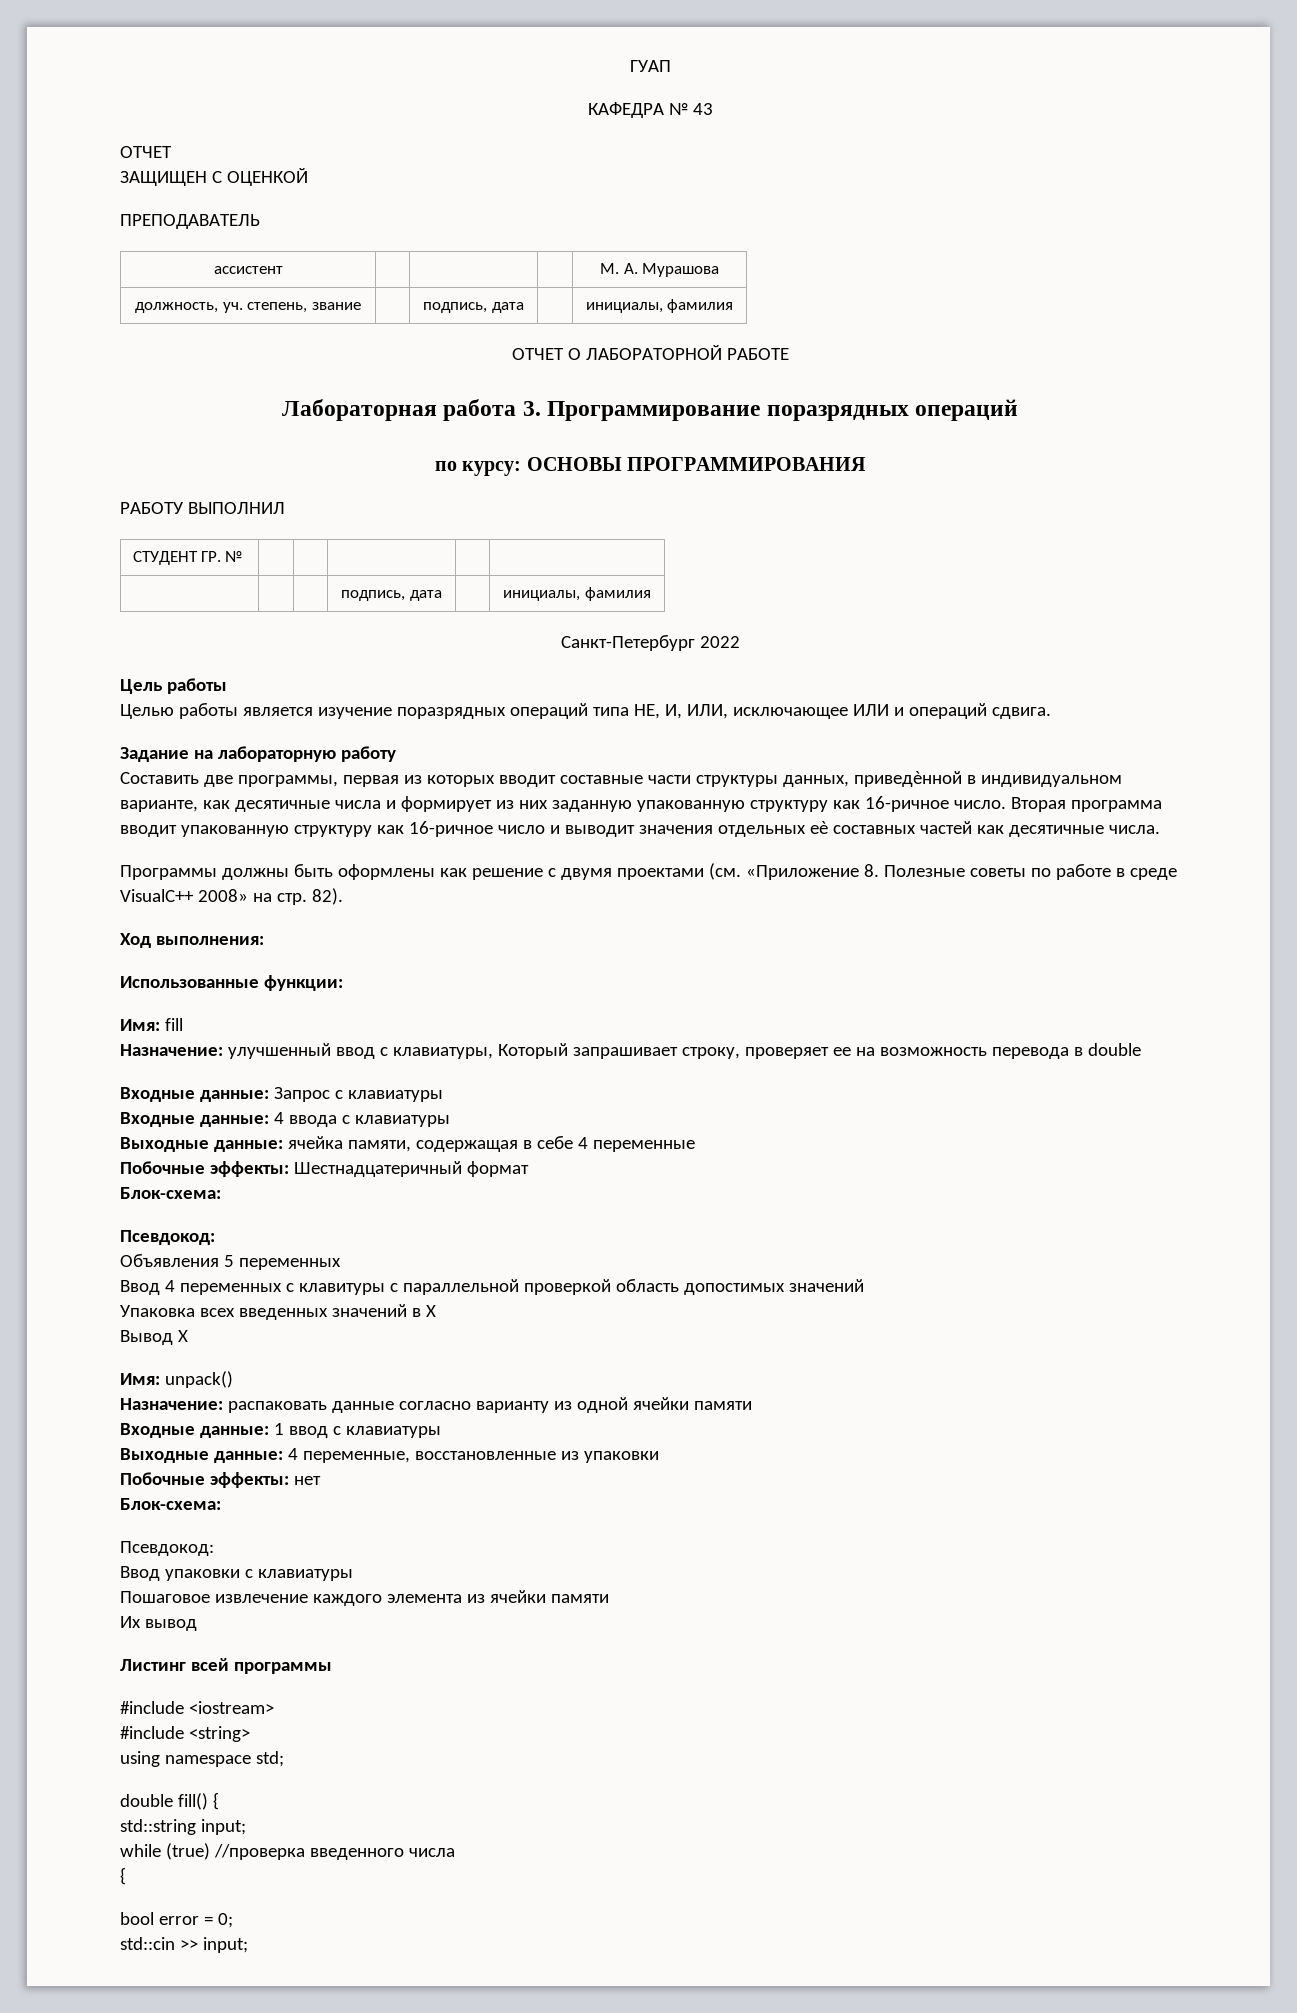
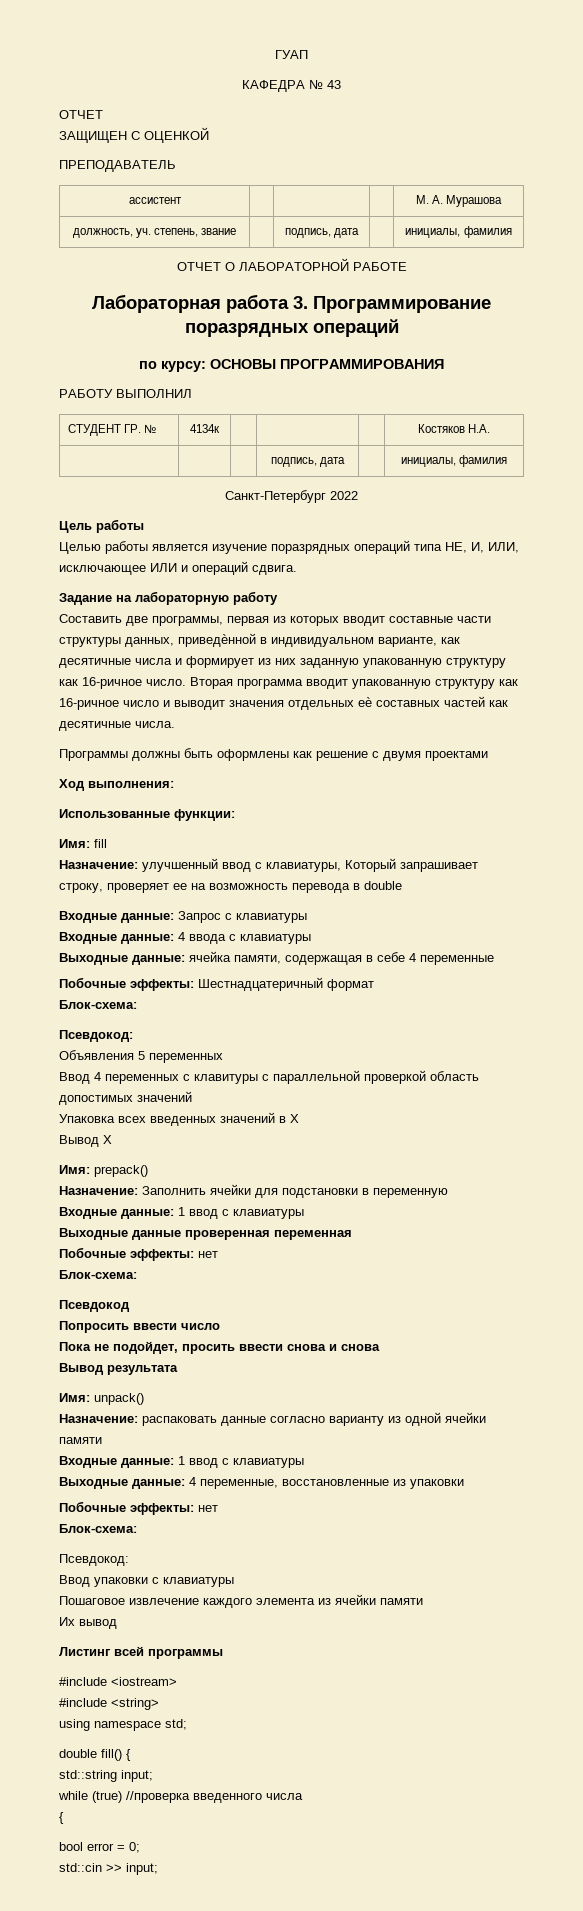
(243, 556) | | | | -> [190,424,220,433] [417,424,491,433] 4134к | | | | Костяков Н.А.
[708,863,1177,880] [120,888,343,905] (см. «Приложение 8. Полезные советы по работе в среде VisualC++ 2008» на стр. 82). -> (488, 756) none
(188, 1336) none -> [59,1165,148,1177] [59,1184,448,1198] [59,1207,304,1219] [59,1228,352,1240] [59,1247,218,1261] [59,1270,137,1279] [59,1300,130,1312] [59,1321,220,1333] [59,1341,380,1354] [59,1363,178,1375] // Имя: prepack() // Назначение: Заполнить ячейки для подстановки в переменную // Входные данные: 1 ввод с клавиатуры // Выходные данные проверенная переменная // Побочные эффекты: нет // Блок-схема: // Псевдокод // Попросить ввести число // Пока не подойдет, просить ввести снова и снова // Вывод результата

